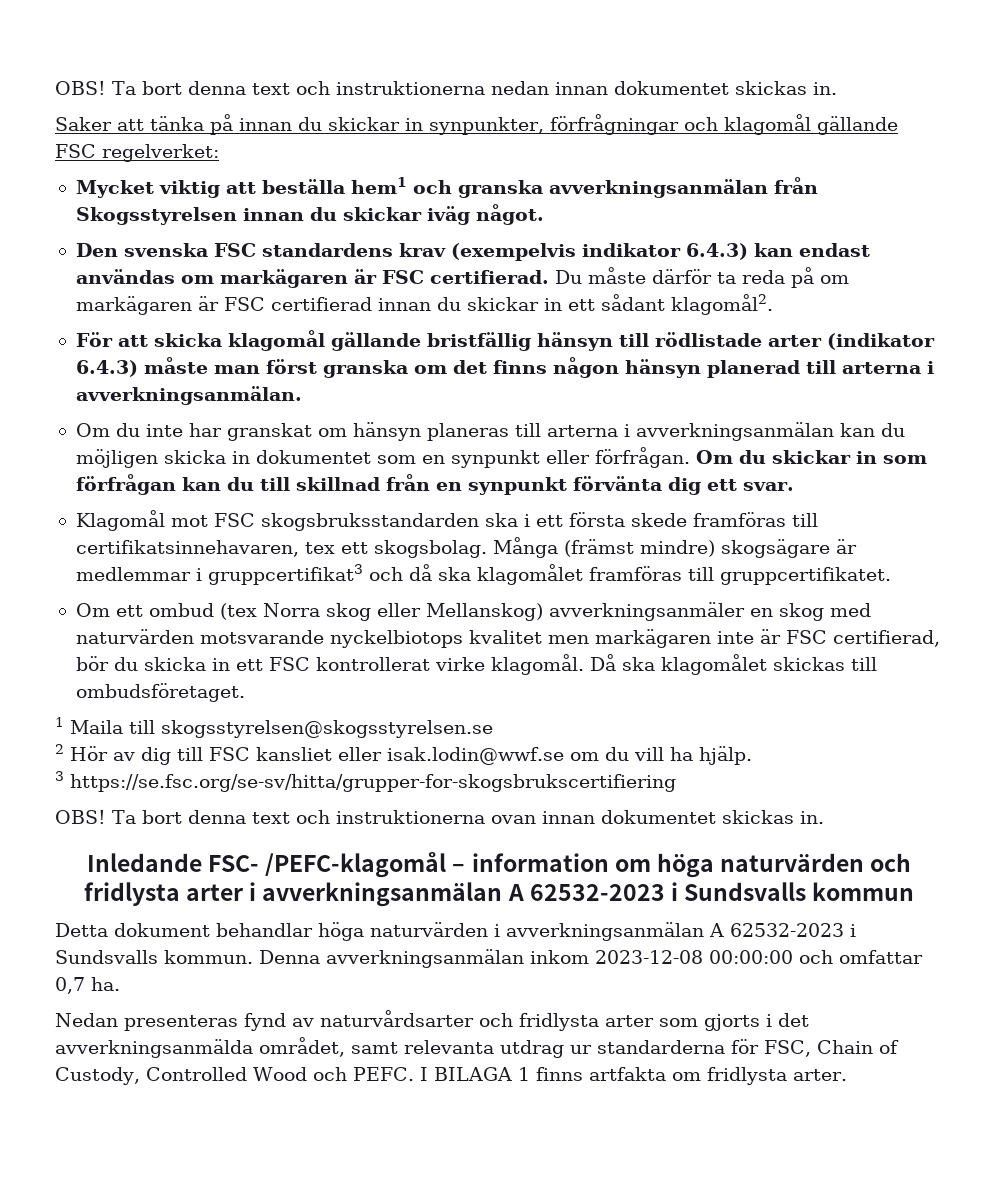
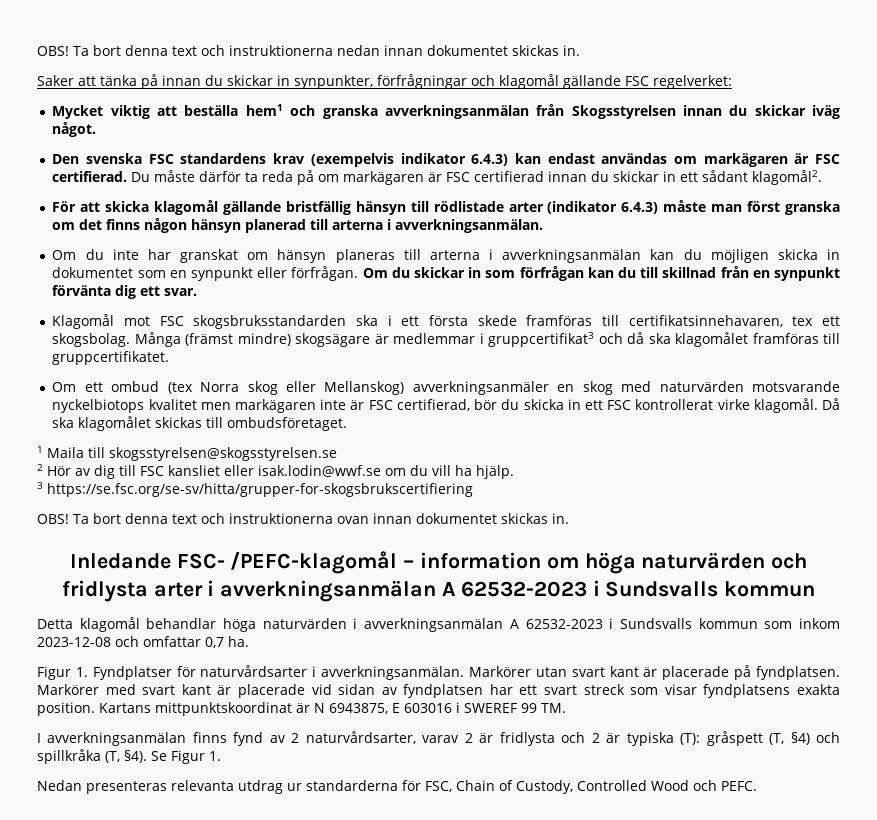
[114,923,210,937] dokument -> [79,617,140,632] klagomål
[164,949,524,968] kommun. Denna avverkningsanmälan -> [698,618,793,629] kommun som
[709,950,793,964] 00:00:00 -> (111, 642) none
[55,1010,809,1031] [55,1037,398,1058] Nedan presenteras fynd av naturvårdsarter och fridlysta arter som gjorts i det avverkningsanmälda området, samt -> [37,665,841,680] [37,684,841,698] [37,702,566,716] [37,731,841,746] [37,749,221,764] [37,780,167,794] Figur 1. Fyndplatser för naturvårdsarter i avverkningsanmälan. Markörer utan svart kant är placerade på fyndplatsen. Markörer med svart kant är placerade vid sidan av fyndplatsen har ett svart streck som visar fyndplatsens exakta position. Kartans mittpunktskoordinat är N 6943875, E 603016 i SWEREF 99 TM. // I avverkningsanmälan finns fynd av 2 naturvårdsarter, varav 2 är fridlysta och 2 är typiska (T): gråspett (T, §4) och spillkråka (T, §4). Se Figur 1. // Nedan presenteras
[419,1067,847,1085] I BILAGA 1 finns artfakta om fridlysta arter. -> (757, 786) none

